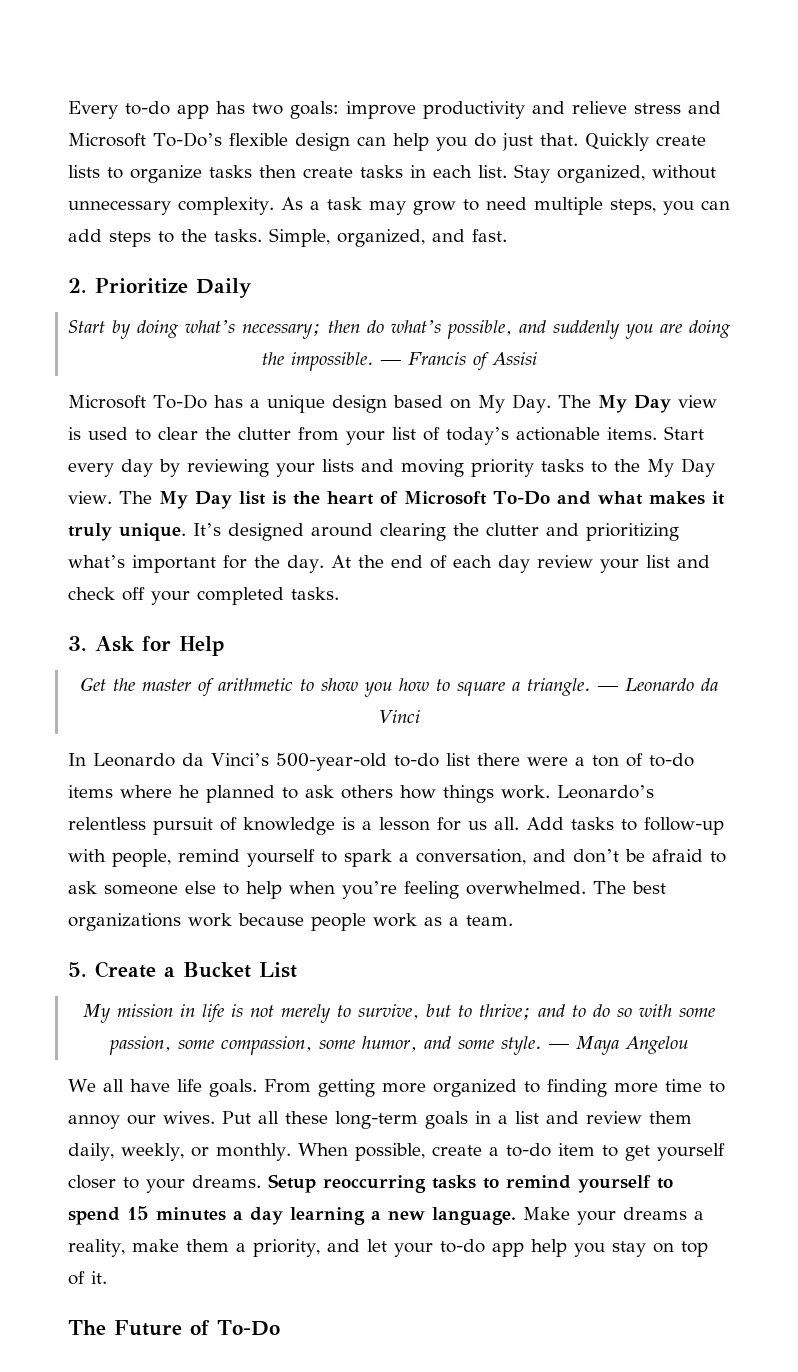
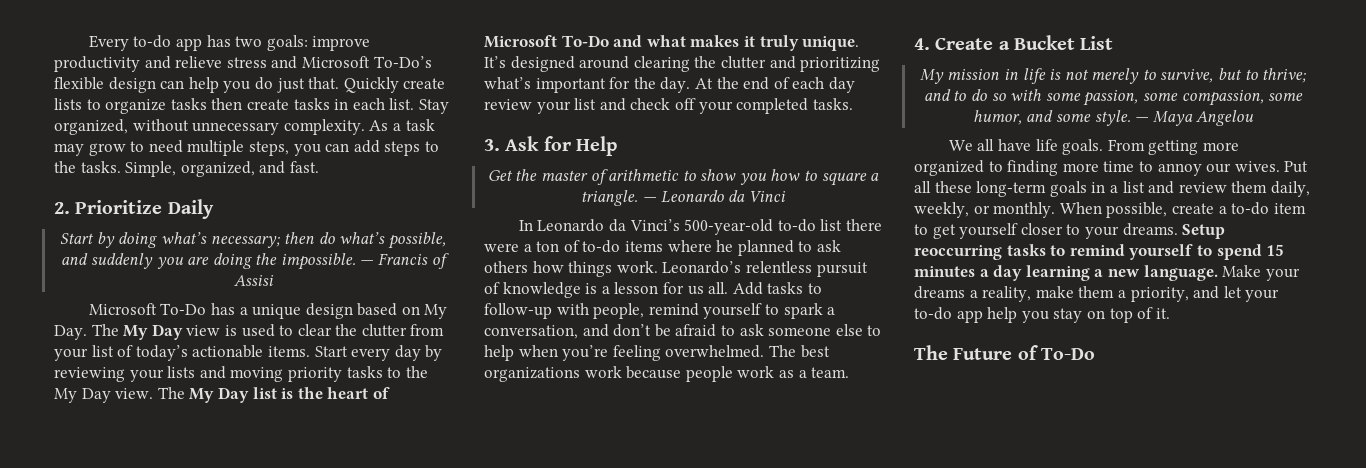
[68,962,87,977] 5. -> [914,38,930,50] 4.

